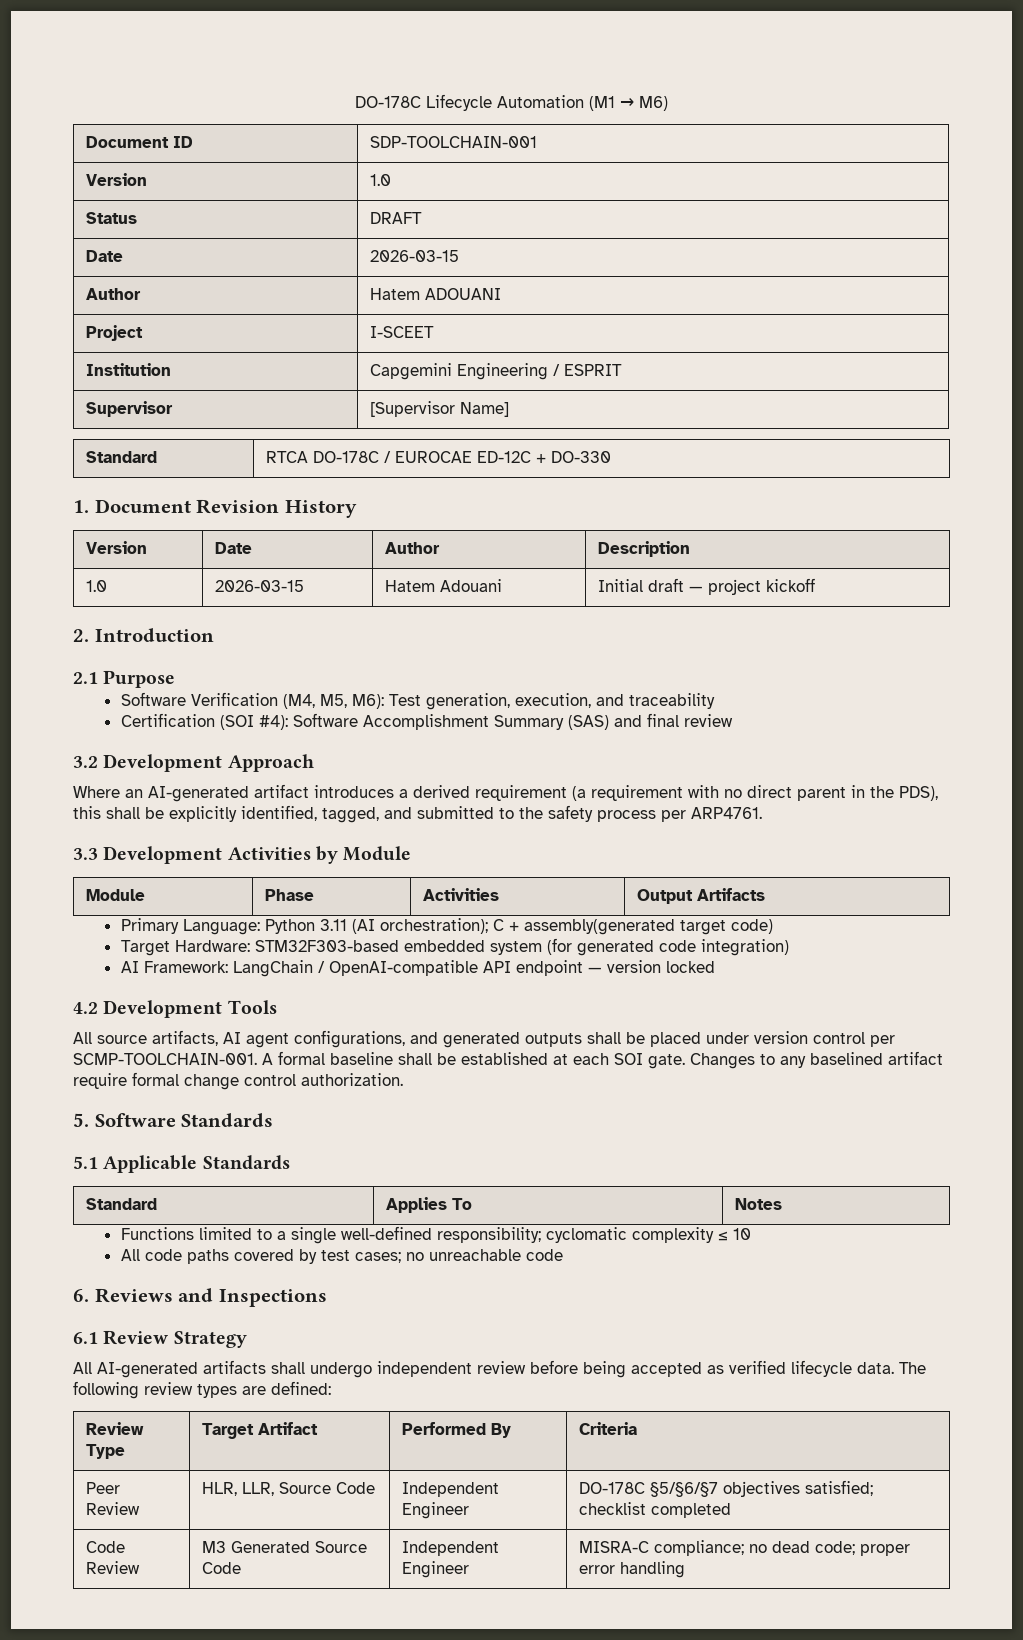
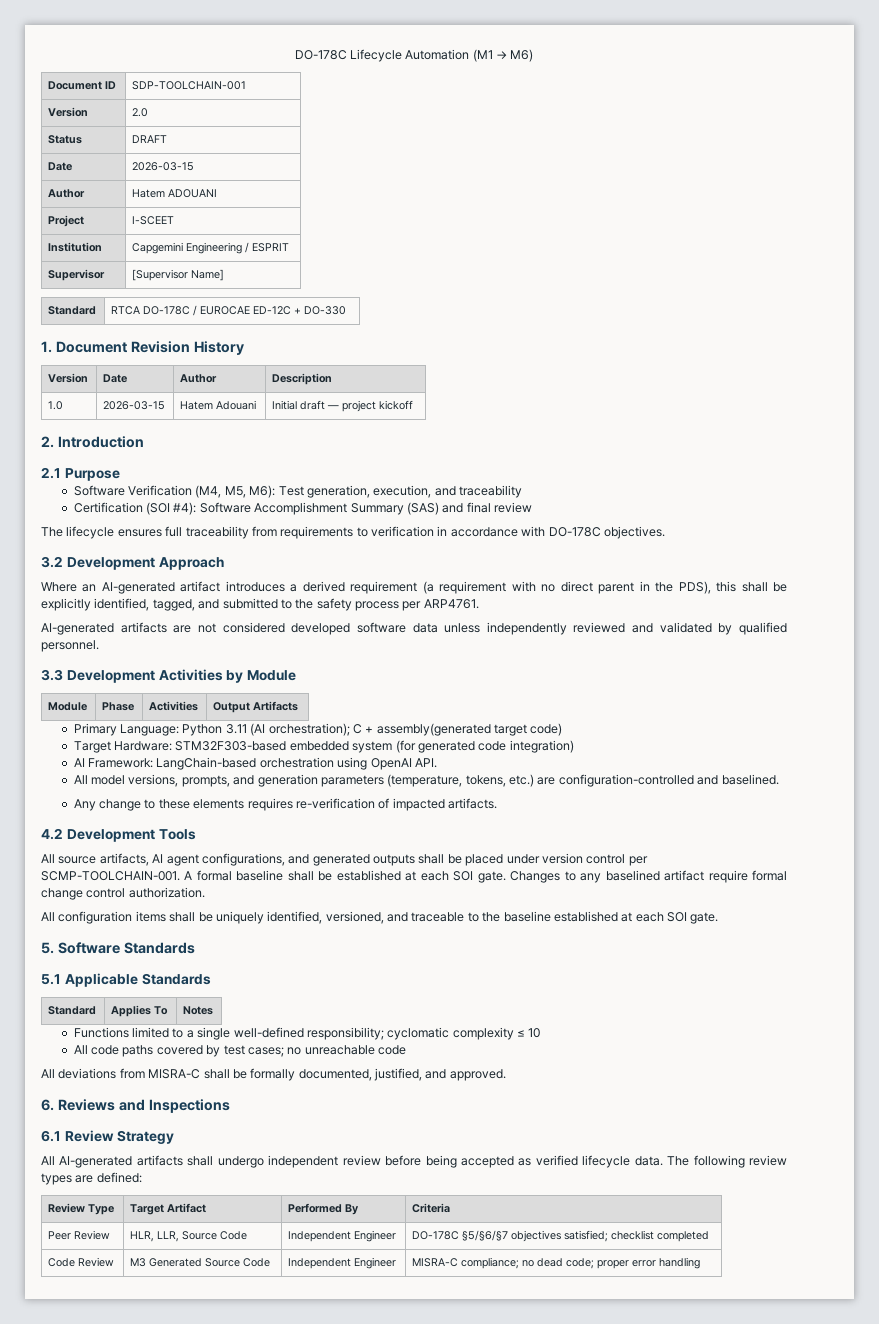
[370,174,392,186] 1.0 -> [132,108,149,117] 2.0
(733, 720) none -> [41,526,665,539] // The lifecycle ensures full traceability from requirements to verification in accordance with DO-178C objectives.
(762, 813) none -> [41,622,787,635] [41,640,99,652] // AI-generated artifacts are not considered developed software data unless independently reviewed and validated by qualified personnel.
[232,960,715,977] LangChain / OpenAI-compatible API endpoint — version locked -> [156,757,437,770] [73,774,779,787] [73,798,497,811] LangChain-based orchestration using OpenAI API. // All model versions, prompts, and generation parameters (temperature, tokens, etc.) are configuration-controlled and baselined. // Any change to these elements requires re-verification of impacted artifacts.
(403, 1079) none -> [41,911,719,924] // All configuration items shall be uniquely identified, versioned, and traceable to the baseline established at each SOI gate.
(563, 1255) none -> [41,1068,506,1081] // All deviations from MISRA-C shall be formally documented, justified, and approved.

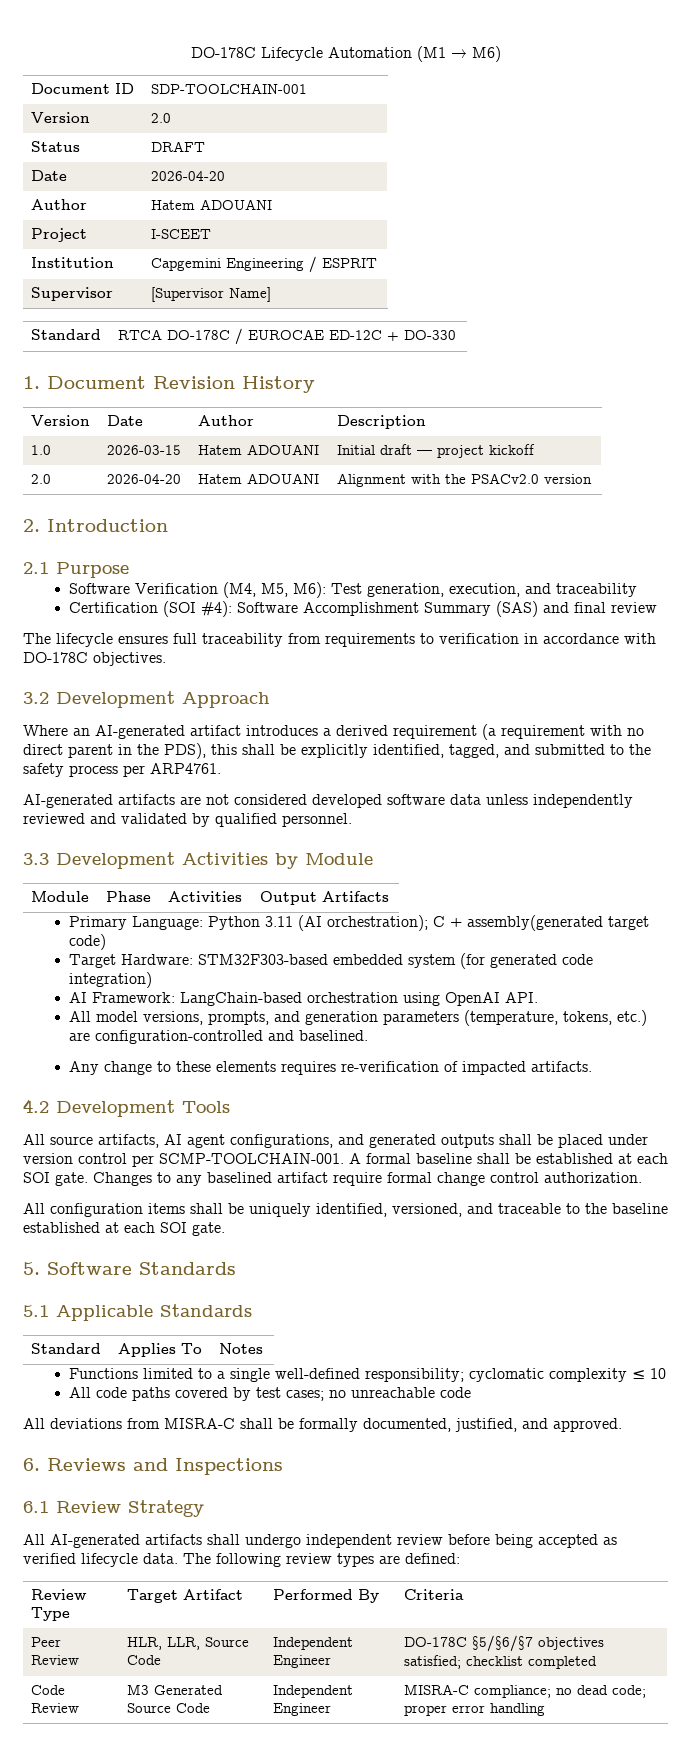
[132,162,195,171] 2026-03-15 -> [151,171,226,181] 2026-04-20
[216,400,257,410] Adouani -> [247,444,320,455] ADOUANI
(414, 405) none -> [31,474,52,484] [107,474,182,484] [198,473,320,484] [337,473,593,487] // 2.0 | 2026-04-20 | Hatem ADOUANI | Alignment with the PSACv2.0 version

